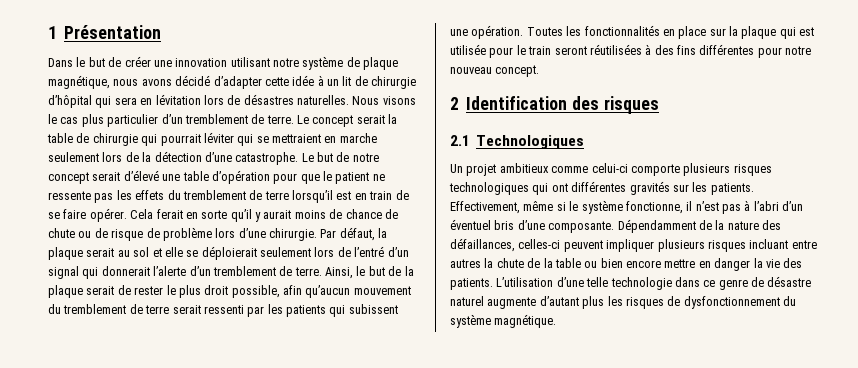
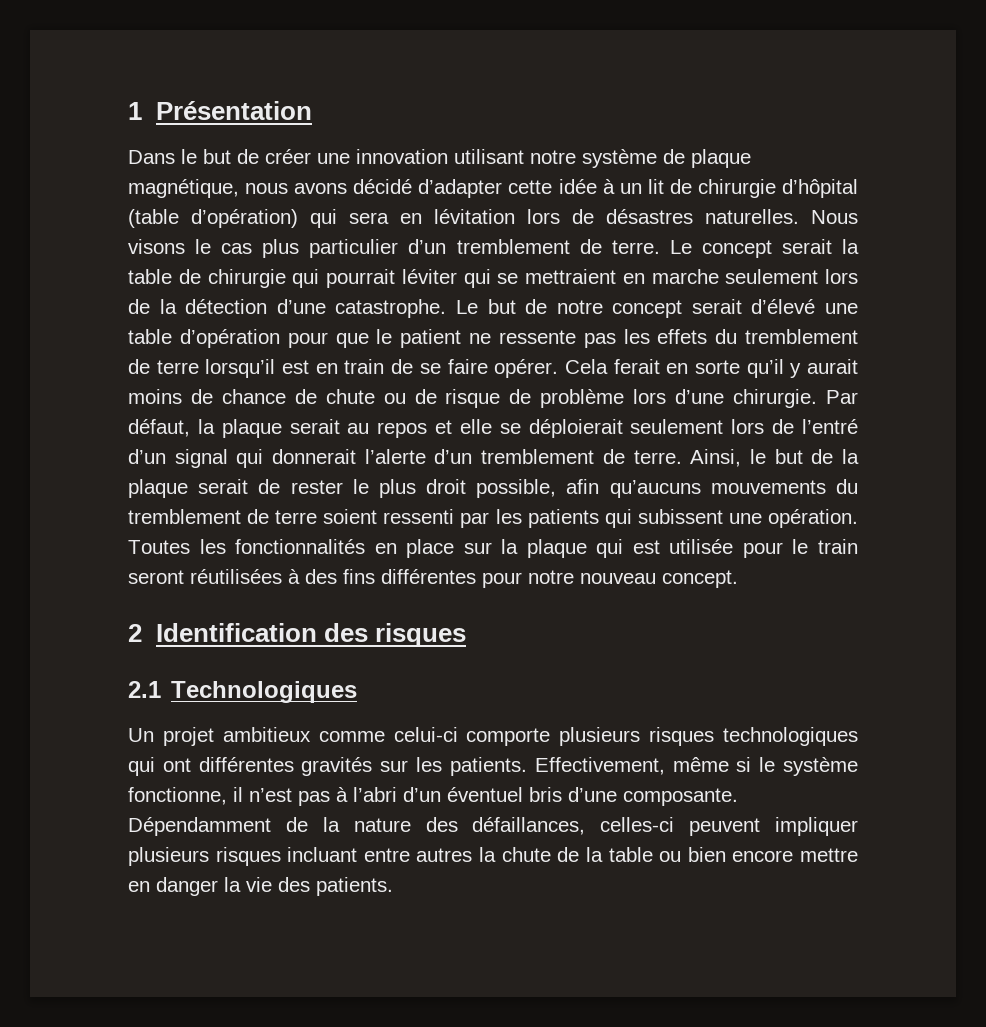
(92, 101) none -> [128,209,298,228] (table d’opération)
[133,247,150,257] sol -> [377,422,428,438] repos
[305,285,411,298] [48,304,201,314] qu’aucun mouvement du tremblement de terre serait -> [609,479,858,498] [128,509,378,524] qu’aucuns mouvements du tremblement de terre soient
[496,276,812,290] [450,296,796,309] [450,314,557,328] L’utilisation d’une telle technologie dans ce genre de désastre naturel augmente d’autant plus les risques de dysfonctionnement du système magnétique. -> (393, 886) none

